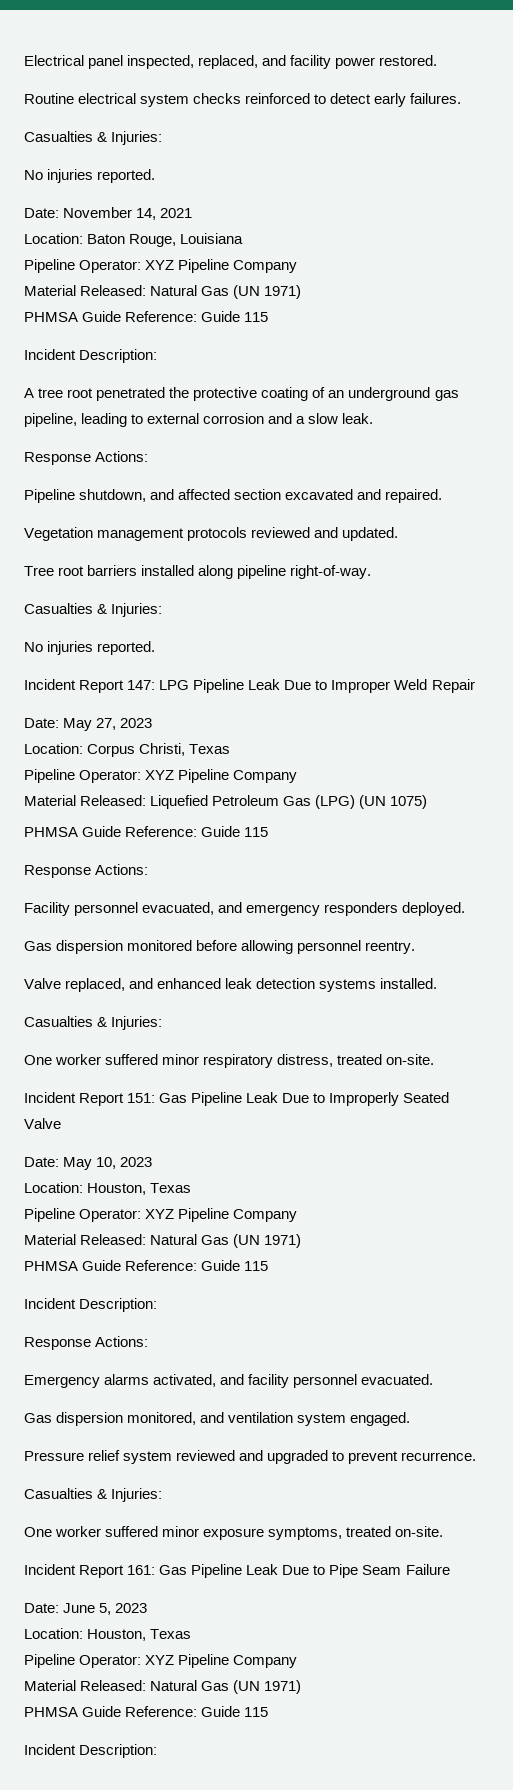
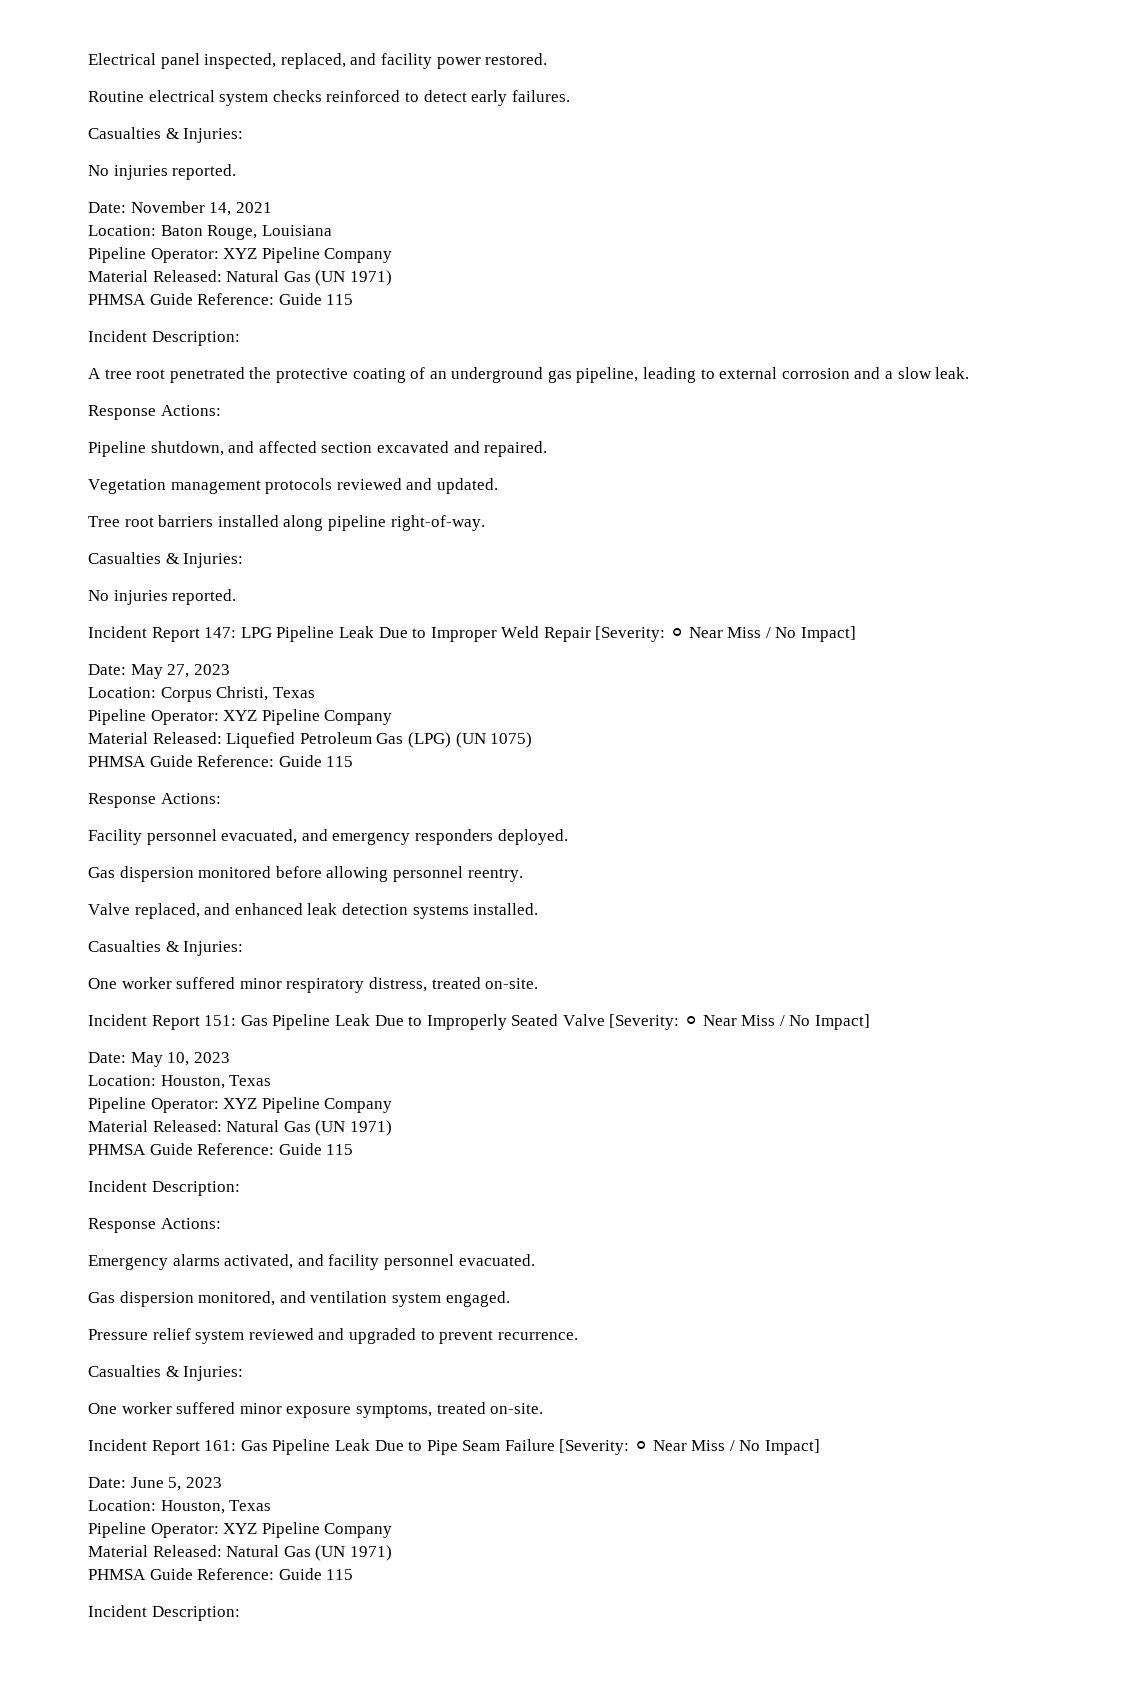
(475, 686) none -> [595,626,857,642] [Severity: ⚪ Near Miss / No Impact]
(61, 1123) none -> [609,1014,871,1030] [Severity: ⚪ Near Miss / No Impact]
(450, 1569) none -> [559,1439,821,1455] [Severity: ⚪ Near Miss / No Impact]

